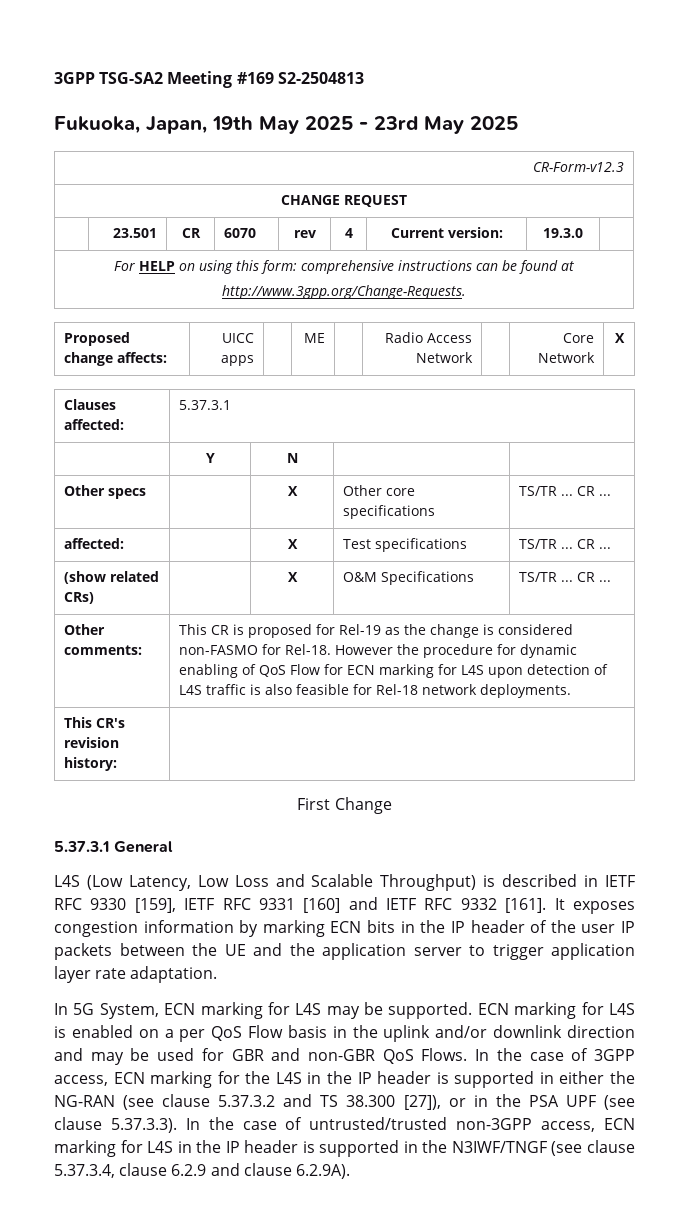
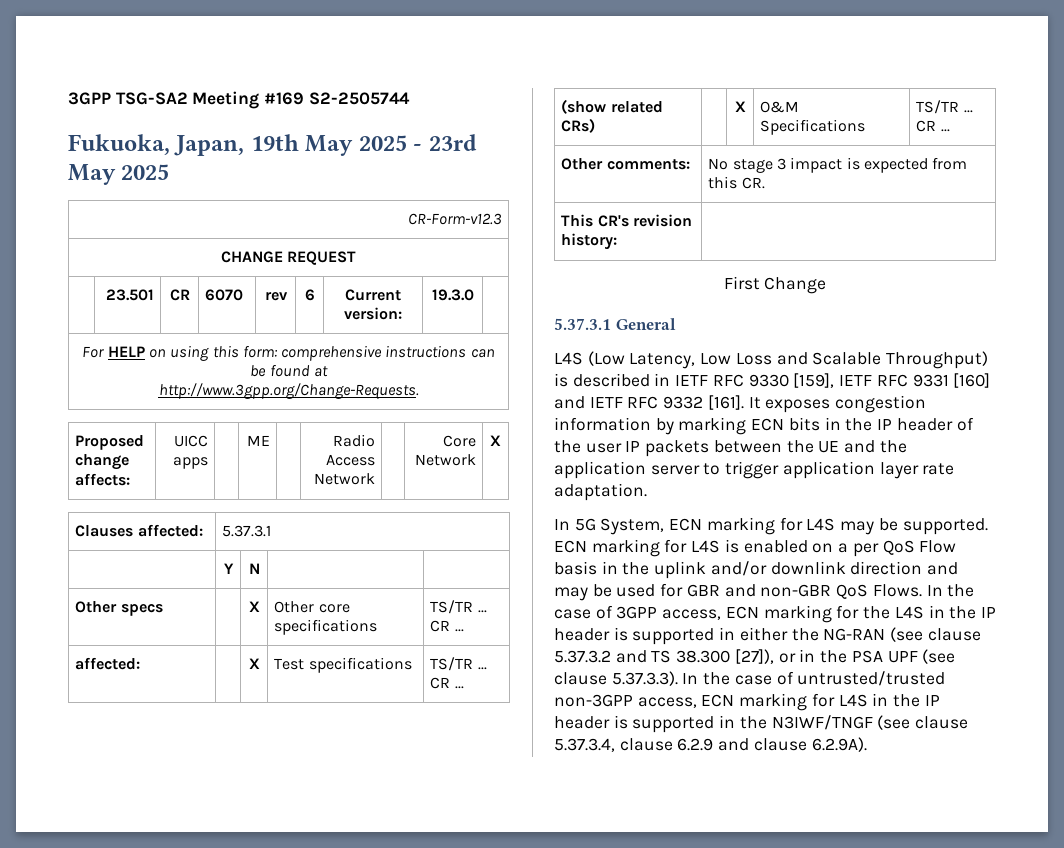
[277,72,364,84] S2-2504813 -> [308,92,410,105] S2-2505744
[344,228,353,238] 4 -> [304,289,315,301] 6
[179,624,574,638] [179,644,578,658] [179,664,609,678] [179,684,572,698] This CR is proposed for Rel-19 as the change is considered non-FASMO for Rel-18. However the procedure for dynamic enabling of QoS Flow for ECN marking for L4S upon detection of L4S traffic is also feasible for Rel-18 network deployments. -> [708,157,968,173] [708,176,765,189] No stage 3 impact is expected from this CR.

